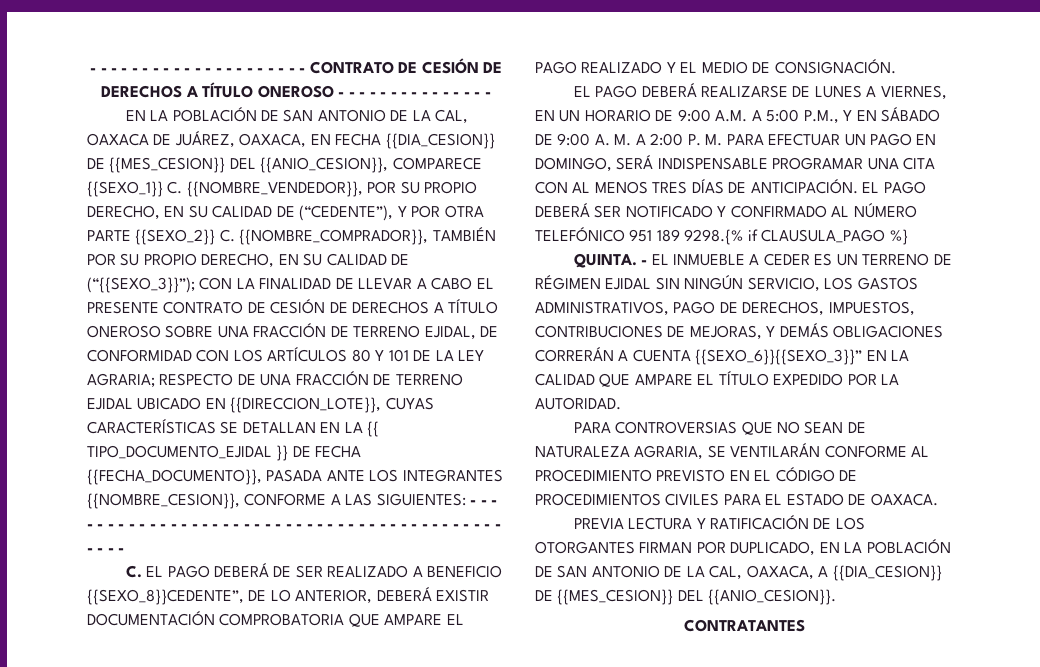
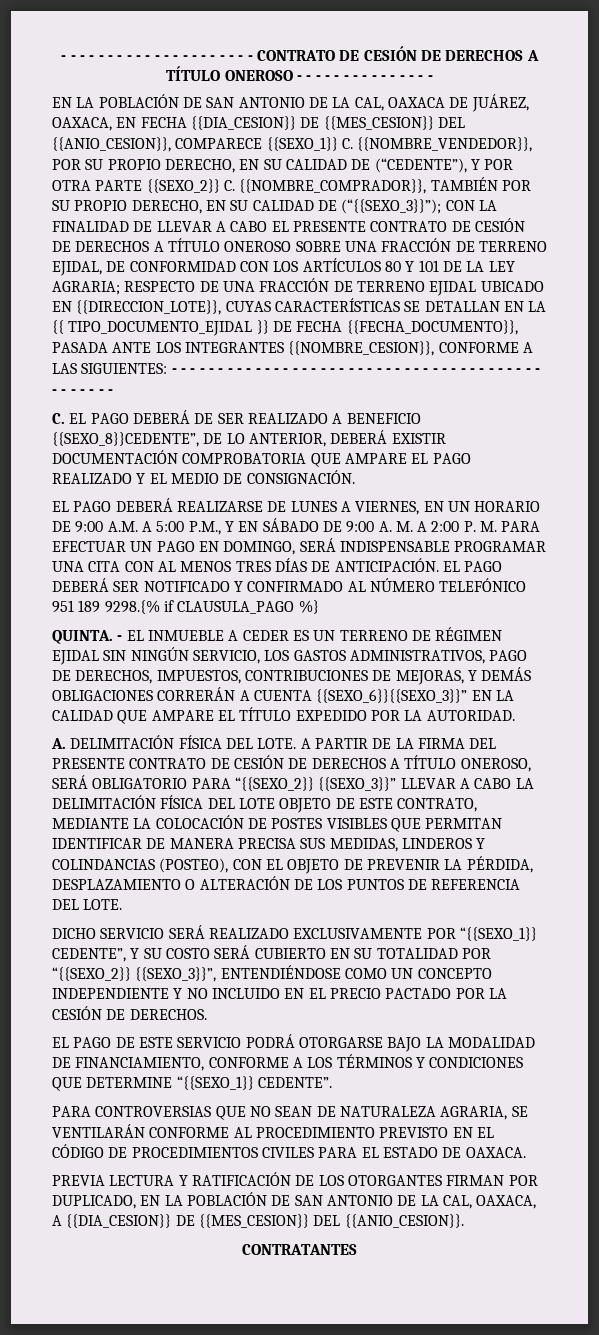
(621, 403) none -> [51,735,497,749] [52,755,531,772] [52,775,534,791] [52,795,478,813] [52,815,503,832] [52,838,486,852] [52,856,533,874] [52,876,521,890] [52,899,123,910] [52,925,537,941] [52,945,491,962] [52,965,492,982] [52,988,507,999] [52,1006,207,1020] [52,1034,535,1052] [52,1054,524,1071] [52,1076,332,1091] // A. DELIMITACIÓN FÍSICA DEL LOTE. A PARTIR DE LA FIRMA DEL PRESENTE CONTRATO DE CESIÓN DE DERECHOS A TÍTULO ONEROSO, SERÁ OBLIGATORIO PARA “{{SEXO_2}} {{SEXO_3}}” LLEVAR A CABO LA DELIMITACIÓN FÍSICA DEL LOTE OBJETO DE ESTE CONTRATO, MEDIANTE LA COLOCACIÓN DE POSTES VISIBLES QUE PERMITAN IDENTIFICAR DE MANERA PRECISA SUS MEDIDAS, LINDEROS Y COLINDANCIAS (POSTEO), CON EL OBJETO DE PREVENIR LA PÉRDIDA, DESPLAZAMIENTO O ALTERACIÓN DE LOS PUNTOS DE REFERENCIA DEL LOTE. // DICHO SERVICIO SERÁ REALIZADO EXCLUSIVAMENTE POR “{{SEXO_1}} CEDENTE”, Y SU COSTO SERÁ CUBIERTO EN SU TOTALIDAD POR “{{SEXO_2}} {{SEXO_3}}”, ENTENDIÉNDOSE COMO UN CONCEPTO INDEPENDIENTE Y NO INCLUIDO EN EL PRECIO PACTADO POR LA CESIÓN DE DERECHOS. // EL PAGO DE ESTE SERVICIO PODRÁ OTORGARSE BAJO LA MODALIDAD DE FINANCIAMIENTO, CONFORME A LOS TÉRMINOS Y CONDICIONES QUE DETERMINE “{{SEXO_1}} CEDENTE”.

